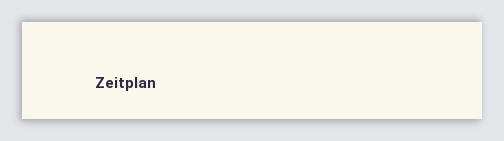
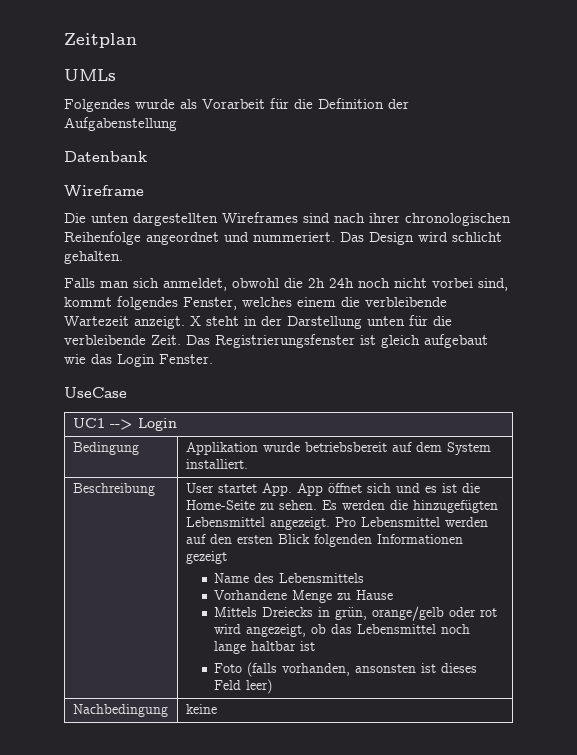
(156, 84) none -> [64,69,116,81] [64,98,409,112] [64,117,177,131] [64,151,147,162] [64,185,144,197] [64,212,511,226] [64,231,502,245] [64,251,123,264] [64,278,508,291] [64,296,447,310] [64,315,452,329] [64,334,488,348] [64,354,213,367] [64,387,127,398] [72,418,177,431] [72,442,139,455] [185,442,491,455] [185,459,248,469] [72,483,155,496] [185,483,480,496] [185,500,498,513] [185,517,488,530] [185,534,463,547] [185,551,227,564] [214,573,365,583] [214,590,394,603] [214,606,498,621] [214,624,471,637] [214,641,316,654] [214,662,478,677] [214,679,273,694] [72,704,168,717] [185,704,217,714] // UMLs // Folgendes wurde als Vorarbeit für die Definition der Aufgabenstellung // Datenbank // Wireframe // Die unten dargestellten Wireframes sind nach ihrer chronologischen Reihenfolge angeordnet und nummeriert. Das Design wird schlicht gehalten. // Falls man sich anmeldet, obwohl die 2h 24h noch nicht vorbei sind, kommt folgendes Fenster, welches einem die verbleibende Wartezeit anzeigt. X steht in der Darstellung unten für die verbleibende Zeit. Das Registrierungsfenster ist gleich aufgebaut wie das Login Fenster. // UseCase // UC1 --> Login // Bedingung | Applikation wurde betriebsbereit auf dem System installiert. // Beschreibung | User startet App. App öffnet sich und es ist die Home-Seite zu sehen. Es werden die hinzugefügten Lebensmittel angezeigt. Pro Lebensmittel werden auf den ersten Blick folgenden Informationen gezeigt // Name des Lebensmittels // Vorhandene Menge zu Hause // Mittels Dreiecks in grün, orange/gelb oder rot wird angezeigt, ob das Lebensmittel noch lange haltbar ist // Foto (falls vorhanden, ansonsten ist dieses Feld leer) // Nachbedingung | keine

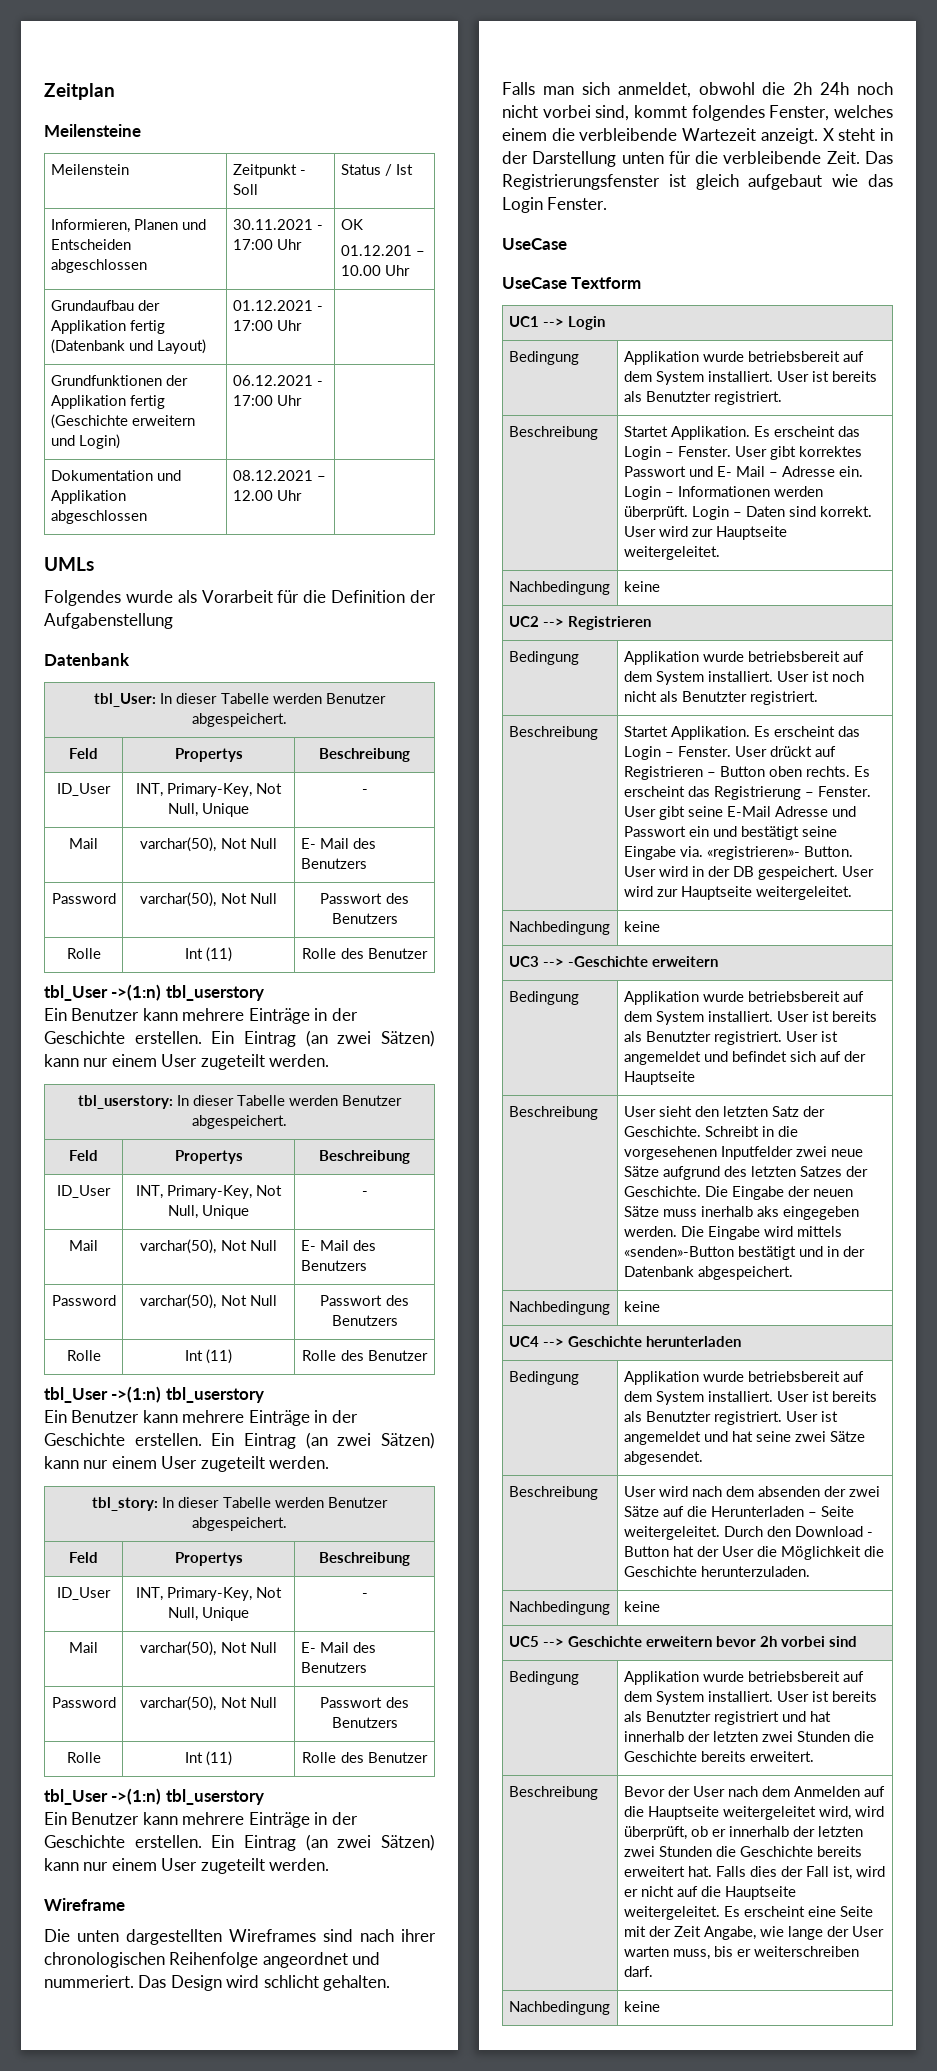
(137, 40) none -> [44,124,141,137] [50,164,129,175] [232,164,306,178] [232,184,258,195] [340,164,413,176] [50,219,206,233] [50,239,131,250] [50,259,147,273] [232,219,323,230] [232,239,302,250] [340,219,363,230] [340,245,425,256] [340,265,410,276] [50,300,160,311] [50,320,165,334] [50,339,206,354] [232,300,323,311] [232,320,302,331] [50,375,188,386] [50,395,165,409] [50,414,195,429] [50,434,120,449] [232,375,323,386] [232,395,302,406] [50,470,181,481] [50,490,126,504] [50,510,147,524] [232,470,326,481] [232,490,302,501] // Meilensteine // Meilenstein | Zeitpunkt - Soll | Status / Ist // Informieren, Planen und Entscheiden abgeschlossen | 30.11.2021 - 17:00 Uhr | OK // 01.12.201 – 10.00 Uhr // Grundaufbau der Applikation fertig (Datenbank und Layout) | 01.12.2021 - 17:00 Uhr | // Grundfunktionen der Applikation fertig (Geschichte erweitern und Login) | 06.12.2021 - 17:00 Uhr | // Dokumentation und Applikation abgeschlossen | 08.12.2021 – 12.00 Uhr |
(147, 156) none -> [94,693,386,707] [192,713,287,727] [69,748,98,759] [174,748,243,762] [319,748,410,762] [57,783,111,796] [135,783,283,797] [167,803,250,817] [361,789,368,794] [69,838,98,849] [140,837,277,852] [300,838,376,849] [300,858,367,869] [51,893,116,904] [140,892,277,907] [320,893,409,904] [331,913,398,924] [66,948,101,959] [184,947,233,962] [302,948,428,959] [44,984,264,1001] [44,1008,358,1024] [44,1030,435,1047] [44,1054,330,1070] [77,1095,403,1109] [192,1115,287,1129] [69,1150,98,1161] [174,1150,243,1164] [319,1150,410,1164] [57,1185,111,1198] [135,1185,283,1199] [167,1205,250,1219] [361,1191,368,1196] [69,1240,98,1251] [140,1239,277,1254] [300,1240,376,1251] [300,1260,367,1271] [51,1295,116,1306] [140,1294,277,1309] [320,1295,409,1306] [331,1315,398,1326] [66,1350,101,1361] [184,1349,233,1364] [302,1350,428,1361] [44,1386,264,1403] [44,1410,358,1426] [44,1432,435,1449] [44,1456,330,1472] [92,1497,388,1511] [192,1517,287,1531] [69,1552,98,1563] [174,1552,243,1566] [319,1552,410,1566] [57,1587,111,1600] [135,1587,283,1601] [167,1607,250,1621] [361,1593,368,1598] [69,1642,98,1653] [140,1641,277,1656] [300,1642,376,1653] [300,1662,367,1673] [51,1697,116,1708] [140,1696,277,1711] [320,1697,409,1708] [331,1717,398,1728] [66,1752,101,1763] [184,1751,233,1766] [302,1752,428,1763] [44,1788,264,1805] [44,1812,358,1828] [44,1834,435,1851] [44,1858,330,1874] // tbl_User: In dieser Tabelle werden Benutzer abgespeichert. // Feld | Propertys | Beschreibung // ID_User | INT, Primary-Key, Not Null, Unique | - // Mail | varchar(50), Not Null | E- Mail des Benutzers // Password | varchar(50), Not Null | Passwort des Benutzers // Rolle | Int (11) | Rolle des Benutzer // tbl_User ->(1:n) tbl_userstory // Ein Benutzer kann mehrere Einträge in der Geschichte erstellen. Ein Eintrag (an zwei Sätzen) kann nur einem User zugeteilt werden. // tbl_userstory: In dieser Tabelle werden Benutzer abgespeichert. // Feld | Propertys | Beschreibung // ID_User | INT, Primary-Key, Not Null, Unique | - // Mail | varchar(50), Not Null | E- Mail des Benutzers // Password | varchar(50), Not Null | Passwort des Benutzers // Rolle | Int (11) | Rolle des Benutzer // tbl_User ->(1:n) tbl_userstory // Ein Benutzer kann mehrere Einträge in der Geschichte erstellen. Ein Eintrag (an zwei Sätzen) kann nur einem User zugeteilt werden. // tbl_story: In dieser Tabelle werden Benutzer abgespeichert. // Feld | Propertys | Beschreibung // ID_User | INT, Primary-Key, Not Null, Unique | - // Mail | varchar(50), Not Null | E- Mail des Benutzers // Password | varchar(50), Not Null | Passwort des Benutzers // Rolle | Int (11) | Rolle des Benutzer // tbl_User ->(1:n) tbl_userstory // Ein Benutzer kann mehrere Einträge in der Geschichte erstellen. Ein Eintrag (an zwei Sätzen) kann nur einem User zugeteilt werden.
(127, 392) none -> [502,277,642,289] // UseCase Textform
[72,483,155,496] [185,483,480,496] [185,500,498,513] [185,517,488,530] [185,534,463,547] [185,551,227,564] [214,573,365,583] [214,590,394,603] [214,606,498,621] [214,624,471,637] [214,641,316,654] [214,662,478,677] [214,679,273,694] // Beschreibung | User startet App. App öffnet sich und es ist die Home-Seite zu sehen. Es werden die hinzugefügten Lebensmittel angezeigt. Pro Lebensmittel werden auf den ersten Blick folgenden Informationen gezeigt // Name des Lebensmittels // Vorhandene Menge zu Hause // Mittels Dreiecks in grün, orange/gelb oder rot wird angezeigt, ob das Lebensmittel noch lange haltbar ist // Foto (falls vorhanden, ansonsten ist dieses Feld leer) -> [776,371,877,382] [623,391,782,405] [508,426,598,440] [623,426,860,440] [623,446,862,460] [623,466,863,477] [623,486,823,500] [623,506,872,520] [623,526,787,540] [623,546,720,560] [508,581,610,595] [623,581,660,592] [508,616,651,630] [508,651,579,665] [623,651,864,665] [623,671,864,685] [623,691,818,705] [508,726,598,740] [623,726,860,740] [623,746,836,760] [623,766,870,780] [623,786,871,800] [623,806,856,820] [623,826,837,840] [623,846,853,860] [623,866,874,880] [623,886,852,900] [508,921,610,935] [623,921,660,932] [508,956,718,967] [508,991,579,1005] [623,991,864,1005] [623,1011,877,1025] [623,1031,838,1045] [623,1051,866,1065] [623,1071,695,1085] [508,1106,598,1120] [623,1106,825,1117] [623,1126,798,1137] [623,1146,863,1160] [623,1166,868,1180] [623,1186,853,1200] [623,1206,859,1220] [623,1226,842,1240] [623,1246,865,1260] [623,1266,793,1280] [508,1301,610,1315] [623,1301,660,1312] [508,1336,741,1347] [508,1371,579,1385] [623,1371,864,1385] [623,1391,877,1405] [623,1411,838,1425] [623,1431,865,1445] [623,1451,703,1465] [508,1486,598,1500] [623,1486,880,1497] [623,1506,854,1517] [623,1526,873,1540] [623,1546,884,1560] [623,1566,810,1577] [508,1601,610,1615] [623,1601,660,1612] [508,1636,858,1647] [508,1671,579,1685] [623,1671,864,1685] [623,1691,877,1705] [623,1711,831,1725] [623,1731,874,1742] [623,1751,814,1762] [508,1786,598,1800] [623,1786,885,1797] [623,1806,884,1820] [623,1826,863,1840] [623,1846,862,1857] [623,1866,886,1880] [623,1886,796,1900] [623,1906,873,1920] [623,1926,885,1940] [623,1946,859,1960] [623,1966,653,1977] User ist bereits als Benutzter registriert. // Beschreibung | Startet Applikation. Es erscheint das Login – Fenster. User gibt korrektes Passwort und E- Mail – Adresse ein. Login – Informationen werden überprüft. Login – Daten sind korrekt. User wird zur Hauptseite weitergeleitet. // Nachbedingung | keine // UC2 --> Registrieren // Bedingung | Applikation wurde betriebsbereit auf dem System installiert. User ist noch nicht als Benutzter registriert. // Beschreibung | Startet Applikation. Es erscheint das Login – Fenster. User drückt auf Registrieren – Button oben rechts. Es erscheint das Registrierung – Fenster. User gibt seine E-Mail Adresse und Passwort ein und bestätigt seine Eingabe via. «registrieren»- Button. User wird in der DB gespeichert. User wird zur Hauptseite weitergeleitet. // Nachbedingung | keine // UC3 --> -Geschichte erweitern // Bedingung | Applikation wurde betriebsbereit auf dem System installiert. User ist bereits als Benutzter registriert. User ist angemeldet und befindet sich auf der Hauptseite // Beschreibung | User sieht den letzten Satz der Geschichte. Schreibt in die vorgesehenen Inputfelder zwei neue Sätze aufgrund des letzten Satzes der Geschichte. Die Eingabe der neuen Sätze muss inerhalb aks eingegeben werden. Die Eingabe wird mittels «senden»-Button bestätigt und in der Datenbank abgespeichert. // Nachbedingung | keine // UC4 --> Geschichte herunterladen // Bedingung | Applikation wurde betriebsbereit auf dem System installiert. User ist bereits als Benutzter registriert. User ist angemeldet und hat seine zwei Sätze abgesendet. // Beschreibung | User wird nach dem absenden der zwei Sätze auf die Herunterladen – Seite weitergeleitet. Durch den Download - Button hat der User die Möglichkeit die Geschichte herunterzuladen. // Nachbedingung | keine // UC5 --> Geschichte erweitern bevor 2h vorbei sind // Bedingung | Applikation wurde betriebsbereit auf dem System installiert. User ist bereits als Benutzter registriert und hat innerhalb der letzten zwei Stunden die Geschichte bereits erweitert. // Beschreibung | Bevor der User nach dem Anmelden auf die Hauptseite weitergeleitet wird, wird überprüft, ob er innerhalb der letzten zwei Stunden die Geschichte bereits erweitert hat. Falls dies der Fall ist, wird er nicht auf die Hauptseite weitergeleitet. Es erscheint eine Seite mit der Zeit Angabe, wie lange der User warten muss, bis er weiterschreiben darf.

